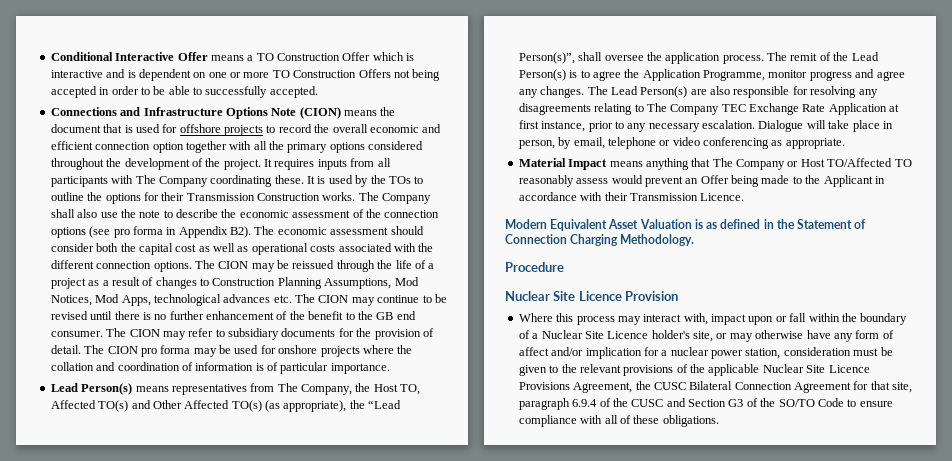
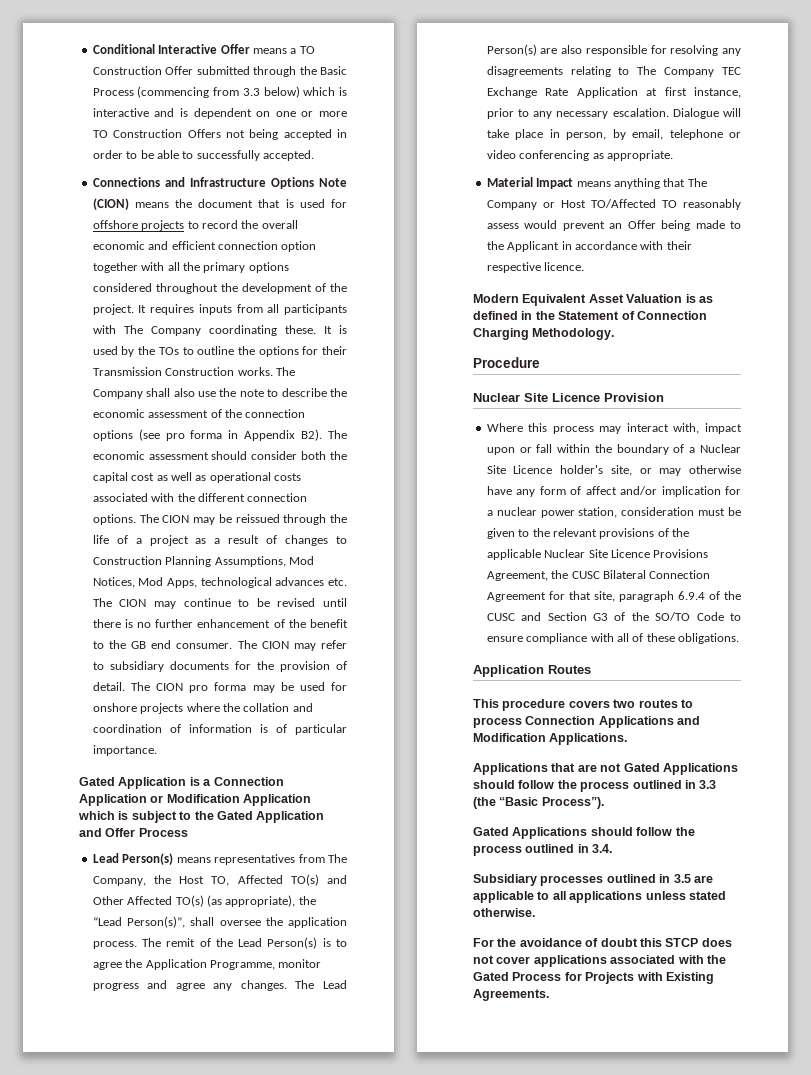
(371, 56) none -> [196,66,347,77] [92,86,300,98] submitted through the Basic Process (commencing from 3.3 below)
(390, 368) none -> [79,777,284,789] [79,794,312,806] [78,811,325,823] [79,828,188,837] // Gated Application is a Connection Application or Modification Application which is subject to the Gated Application and Offer Process
[629,193,745,201] Transmission Licence. -> [486,262,585,273] respective licence.
(719, 421) none -> [473,665,591,677] [473,699,693,711] [473,716,701,728] [473,733,628,745] [473,763,738,775] [473,780,717,792] [473,797,604,809] [473,827,695,839] [473,844,613,856] [473,874,713,886] [473,891,726,903] [473,908,535,917] [473,938,732,947] [473,955,726,967] [473,972,714,984] [473,989,549,1001] // Application Routes // This procedure covers two routes to process Connection Applications and Modification Applications. // Applications that are not Gated Applications should follow the process outlined in 3.3 (the “Basic Process”). // Gated Applications should follow the process outlined in 3.4. // Subsidiary processes outlined in 3.5 are applicable to all applications unless stated otherwise. // For the avoidance of doubt this STCP does not cover applications associated with the Gated Process for Projects with Existing Agreements.

